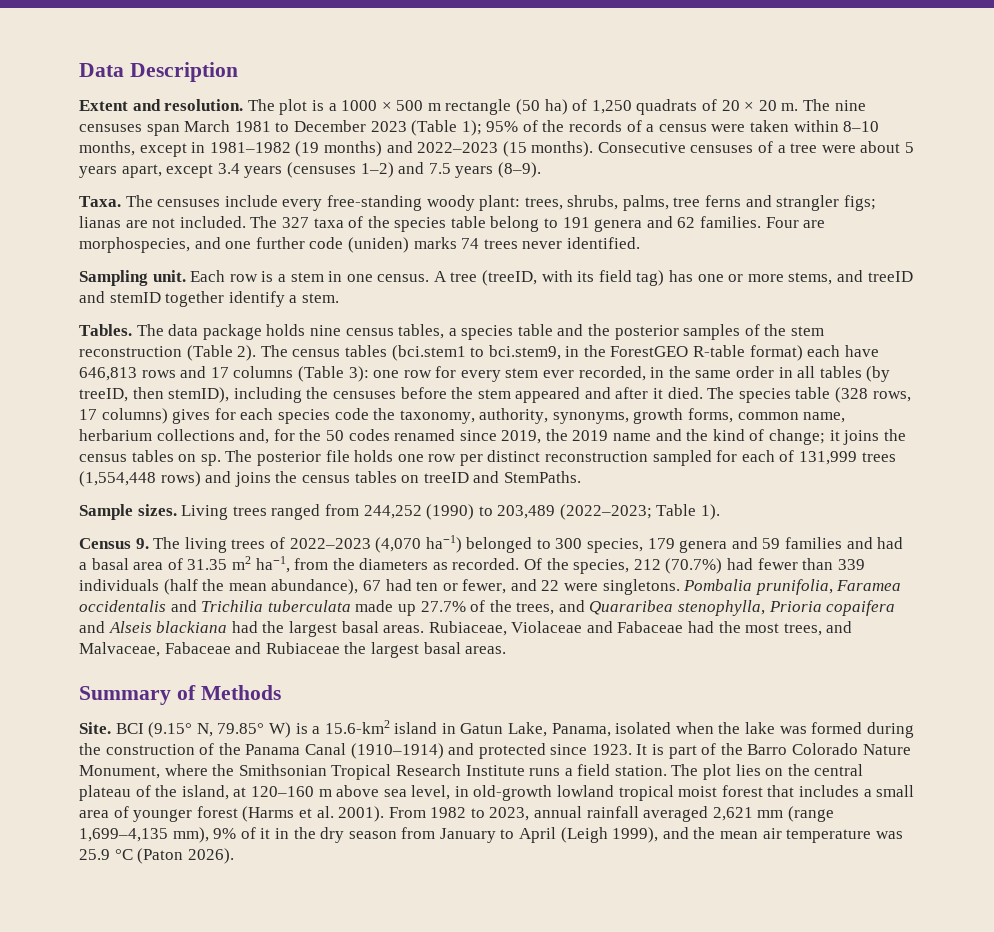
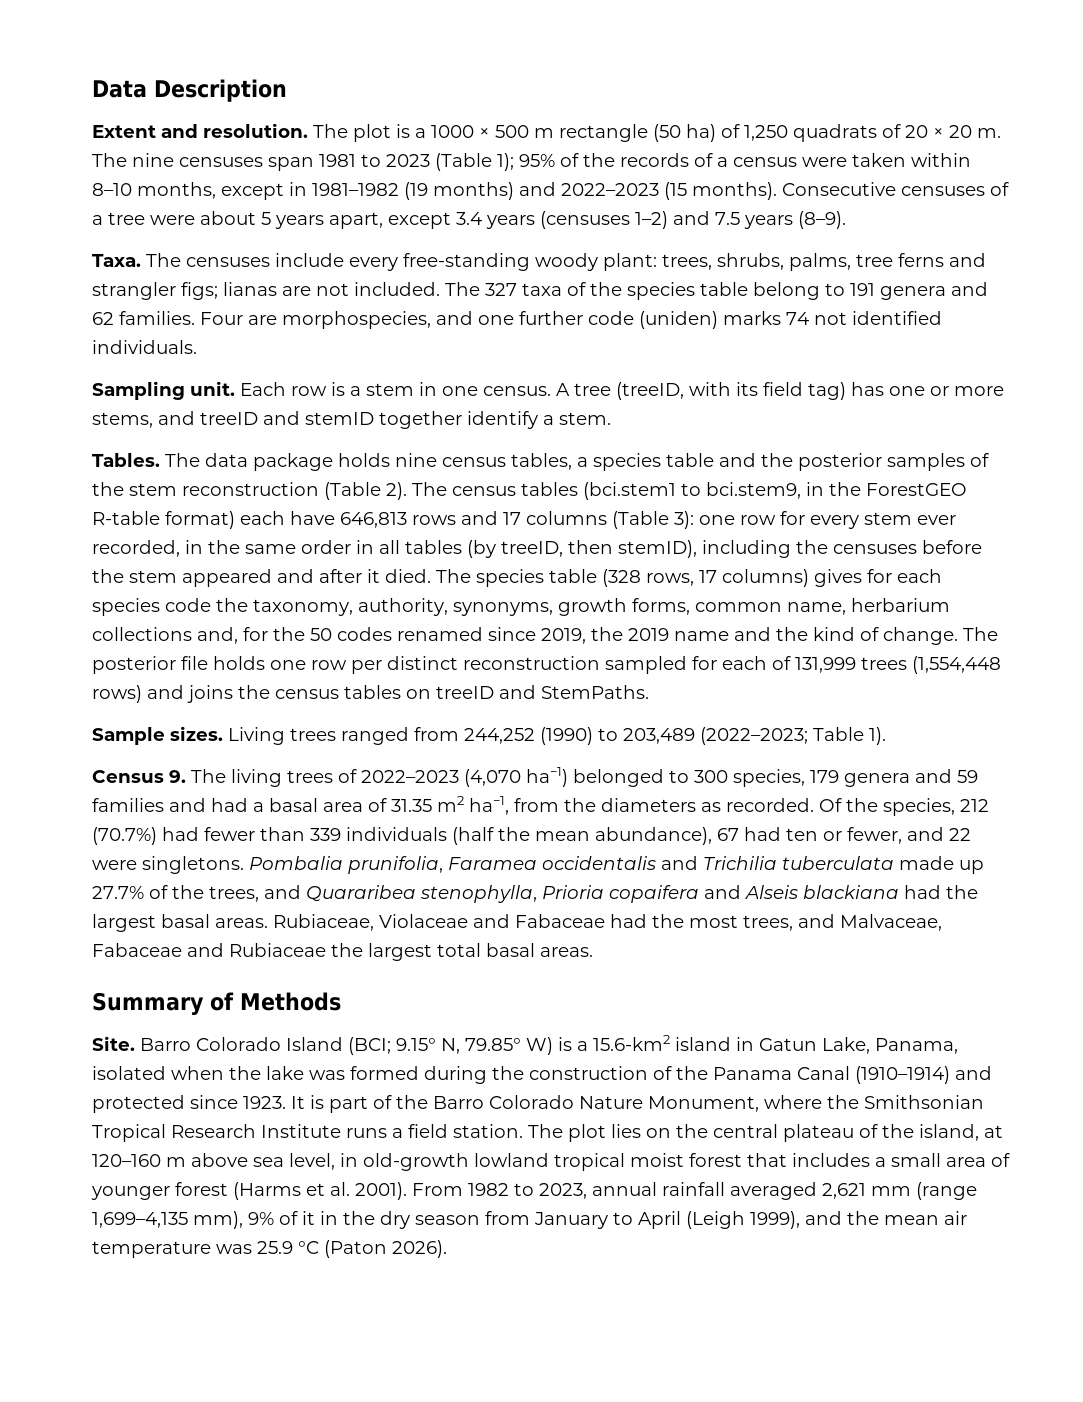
[184,120,231,132] March -> (314, 164) none
[293,120,366,132] December -> (381, 160) none
[483,237,640,249] trees never identified. -> [814,311,942,325] [92,340,197,354] not identified individuals.
[769,429,906,445] [79,450,221,466] change; it joins the census tables on sp. -> [883,627,958,645] change.
(419, 650) none -> [437,943,481,957] total
[115,722,193,738] BCI (9.15° -> [140,1037,436,1055] Barro Colorado Island (BCI; 9.15°

